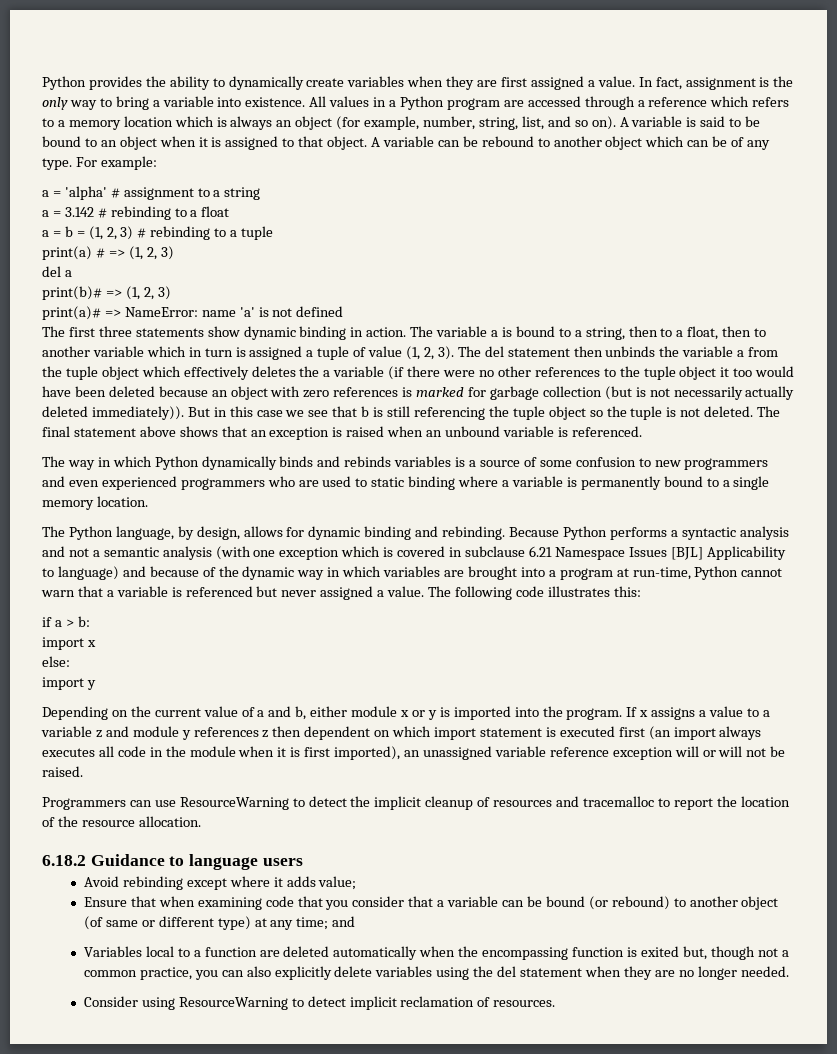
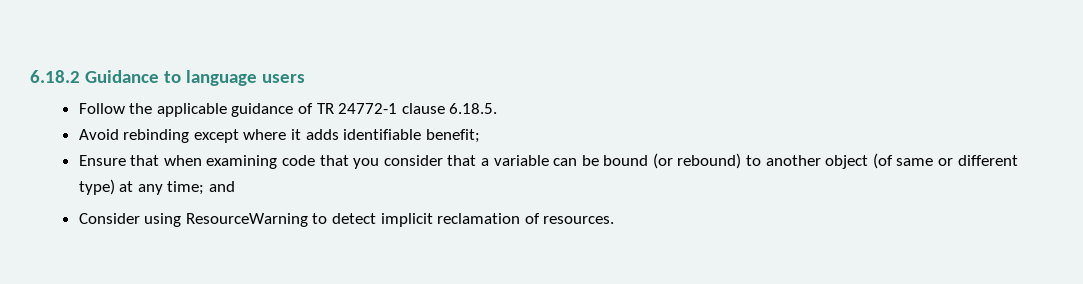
[42,76,794,90] [42,96,790,110] [42,116,761,130] [42,136,771,150] [42,156,157,170] [42,186,261,200] [42,206,230,220] [42,226,274,240] [42,246,174,260] [42,266,72,277] [42,286,171,300] [42,306,344,320] [42,326,767,340] [42,346,779,360] [42,366,795,380] [42,386,795,400] [42,406,781,420] [42,426,642,440] [42,456,769,470] [42,476,770,490] [42,496,148,510] [42,526,789,540] [42,546,786,560] [42,566,783,580] [41,586,641,600] [42,616,90,627] [42,637,96,650] [42,656,70,667] [42,677,96,690] [42,706,770,720] [41,726,762,740] [42,746,786,760] [42,766,83,777] [42,796,790,810] [42,816,201,827] Python provides the ability to dynamically create variables when they are first assigned a value. In fact, assignment is the only way to bring a variable into existence. All values in a Python program are accessed through a reference which refers to a memory location which is always an object (for example, number, string, list, and so on). A variable is said to be bound to an object when it is assigned to that object. A variable can be rebound to another object which can be of any type. For example: // a = 'alpha' # assignment to a string // a = 3.142 # rebinding to a float // a = b = (1, 2, 3) # rebinding to a tuple // print(a) # => (1, 2, 3) // del a // print(b)# => (1, 2, 3) // print(a)# => NameError: name 'a' is not defined // The first three statements show dynamic binding in action. The variable a is bound to a string, then to a float, then to another variable which in turn is assigned a tuple of value (1, 2, 3). The del statement then unbinds the variable a from the tuple object which effectively deletes the a variable (if there were no other references to the tuple object it too would have been deleted because an object with zero references is marked for garbage collection (but is not necessarily actually deleted immediately)). But in this case we see that b is still referencing the tuple object so the tuple is not deleted. The final statement above shows that an exception is raised when an unbound variable is referenced. // The way in which Python dynamically binds and rebinds variables is a source of some confusion to new programmers and even experienced programmers who are used to static binding where a variable is permanently bound to a single memory location. // The Python language, by design, allows for dynamic binding and rebinding. Because Python performs a syntactic analysis and not a semantic analysis (with one exception which is covered in subclause 6.21 Namespace Issues [BJL] Applicability to language) and because of the dynamic way in which variables are brought into a program at run-time, Python cannot warn that a variable is referenced but never assigned a value. The following code illustrates this: // if a > b: // import x // else: // import y // Depending on the current value of a and b, either module x or y is imported into the program. If x assigns a value to a variable z and module y references z then dependent on which import statement is executed first (an import always executes all code in the module when it is first imported), an unassigned variable reference exception will or will not be raised. // Programmers can use ResourceWarning to detect the implicit cleanup of resources and tracemalloc to report the location of the resource allocation. // -> (30, 76) none
(303, 862) none -> [78,103,498,117] // Follow the applicable guidance of TR 24772-1 clause 6.18.5.
[318,876,357,890] value; -> [343,129,480,143] identifiable benefit;
[83,946,789,960] [83,966,789,980] // Variables local to a function are deleted automatically when the encompassing function is exited but, though not a common practice, you can also explicitly delete variables using the del statement when they are no longer needed. -> (235, 186) none

